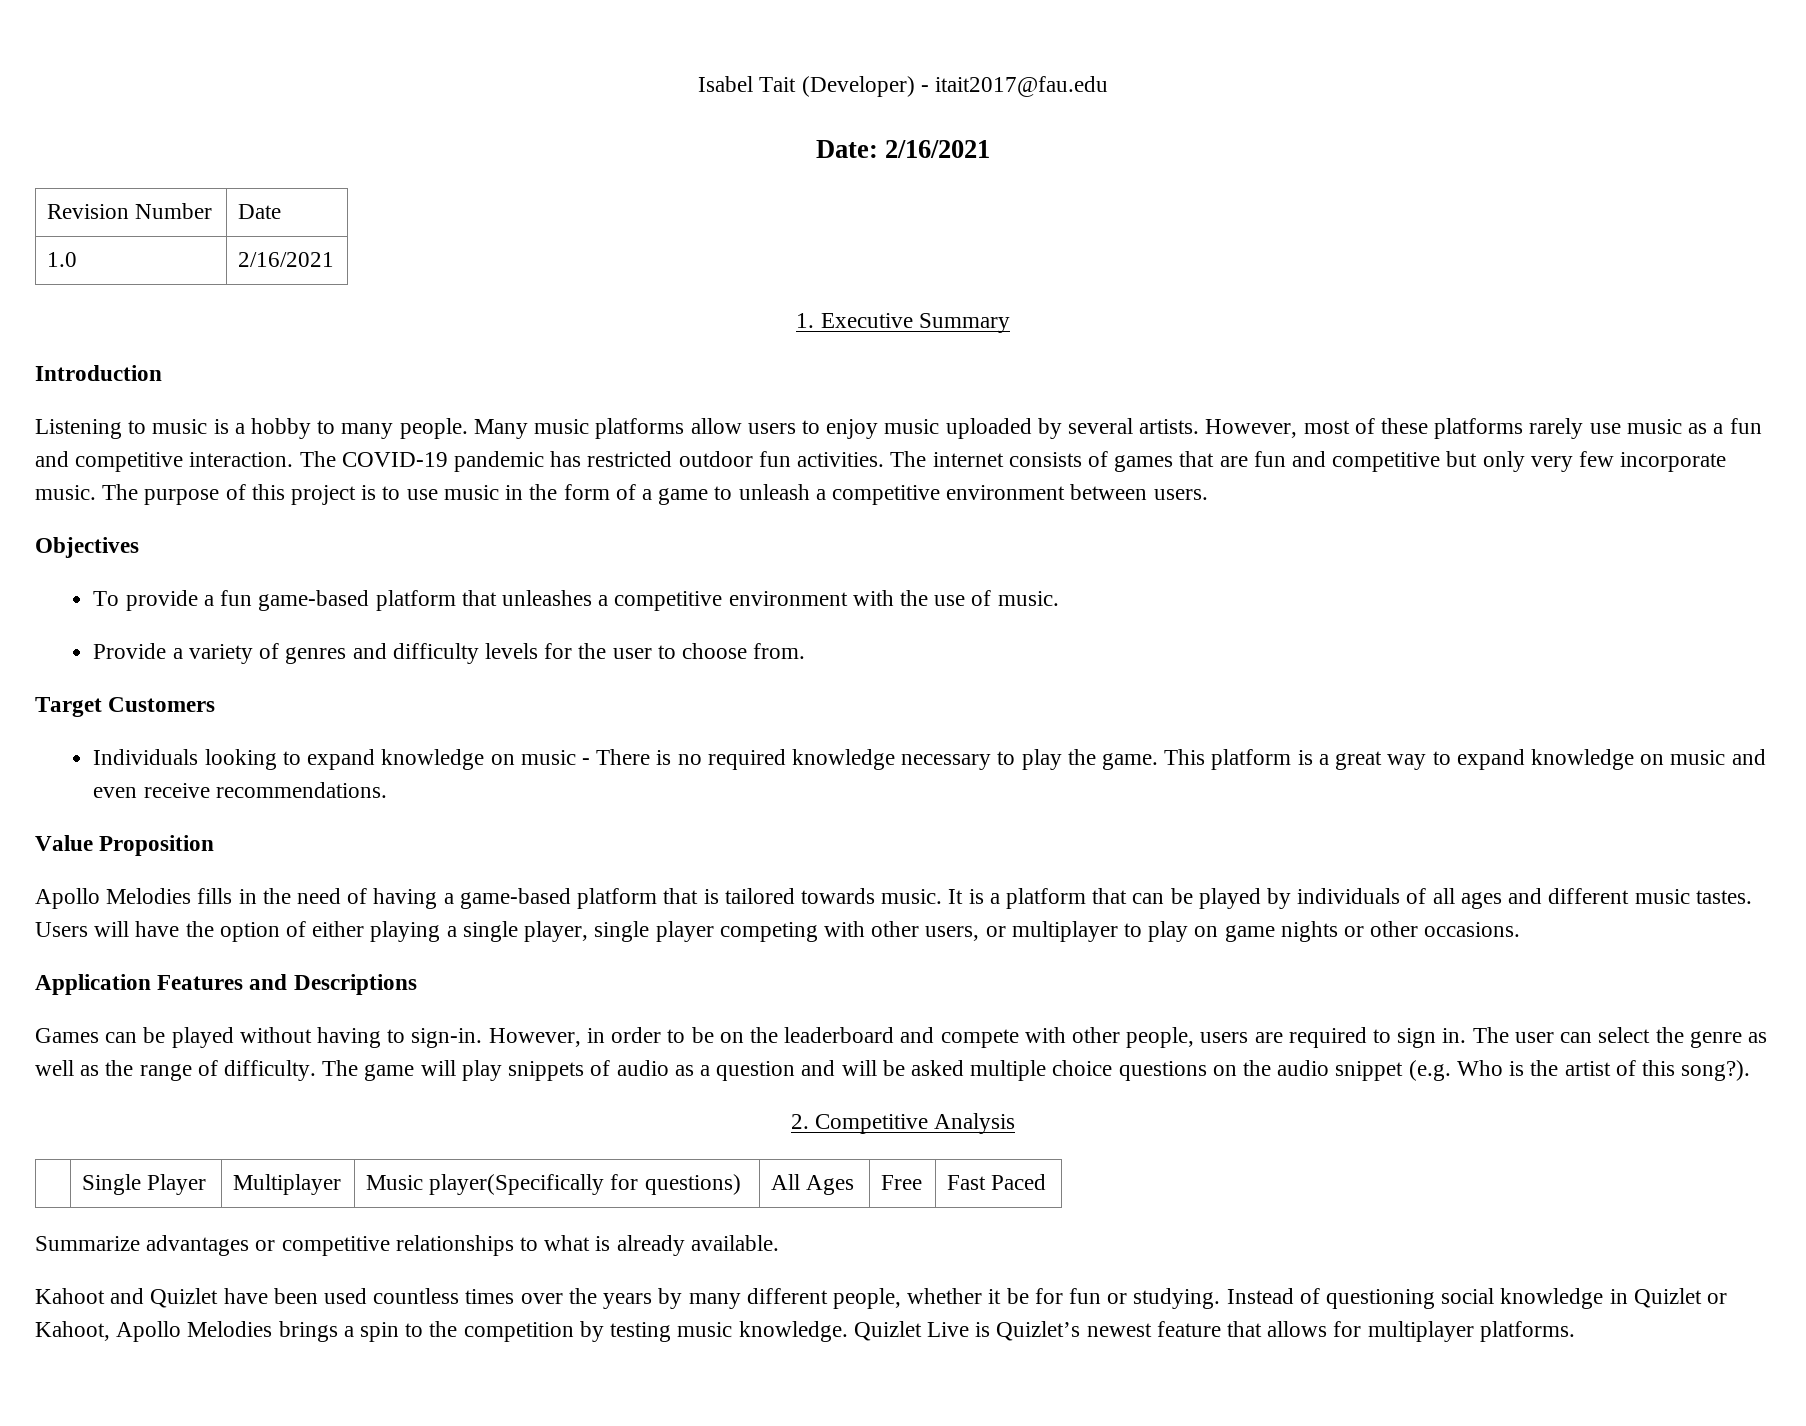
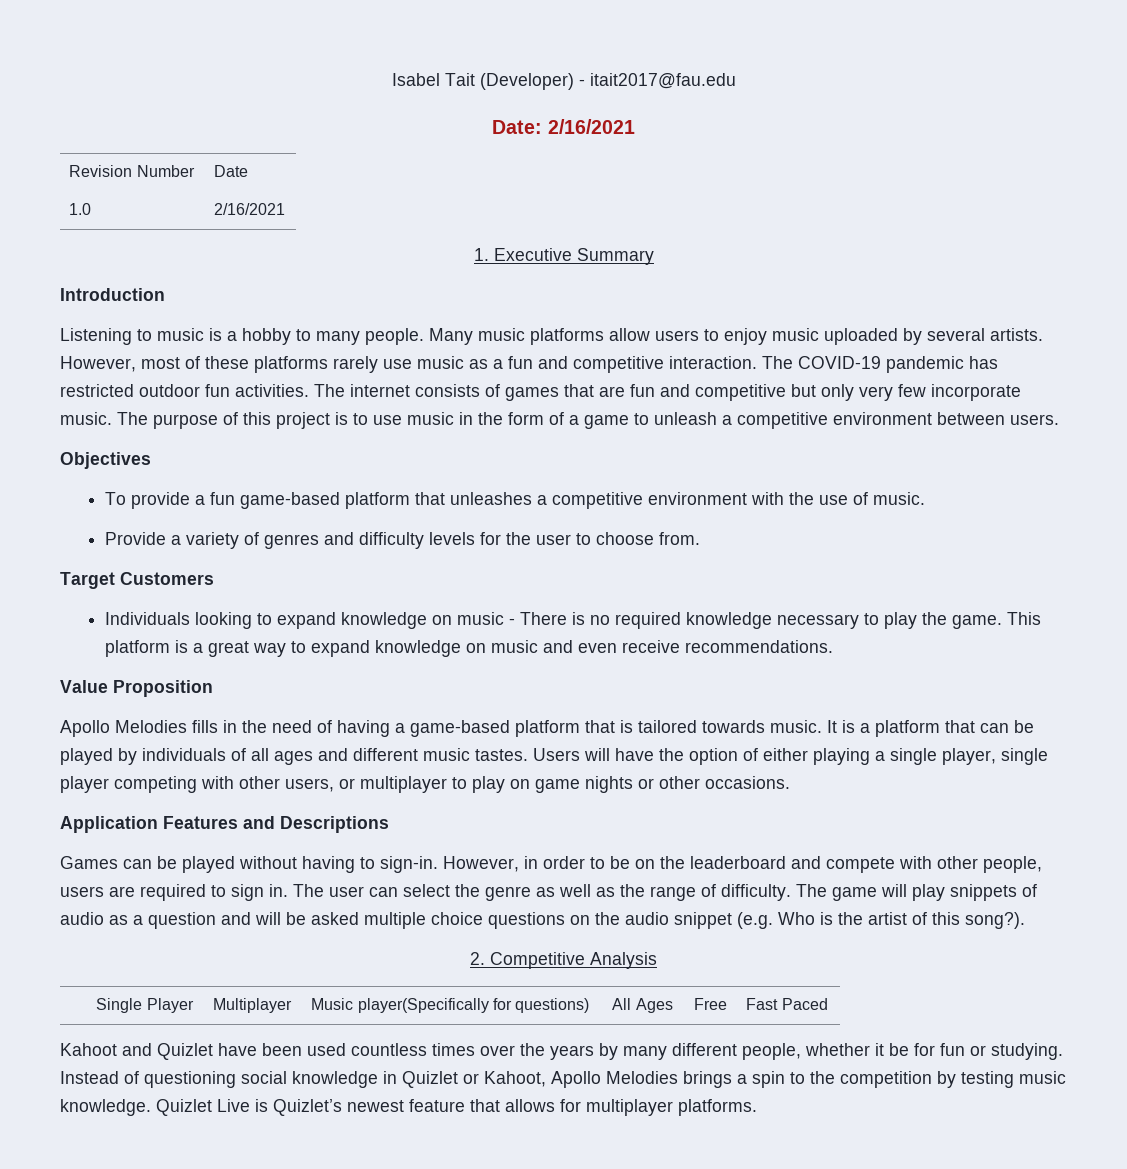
[35,1235,779,1256] // Summarize advantages or competitive relationships to what is already available. -> (828, 1004) none

